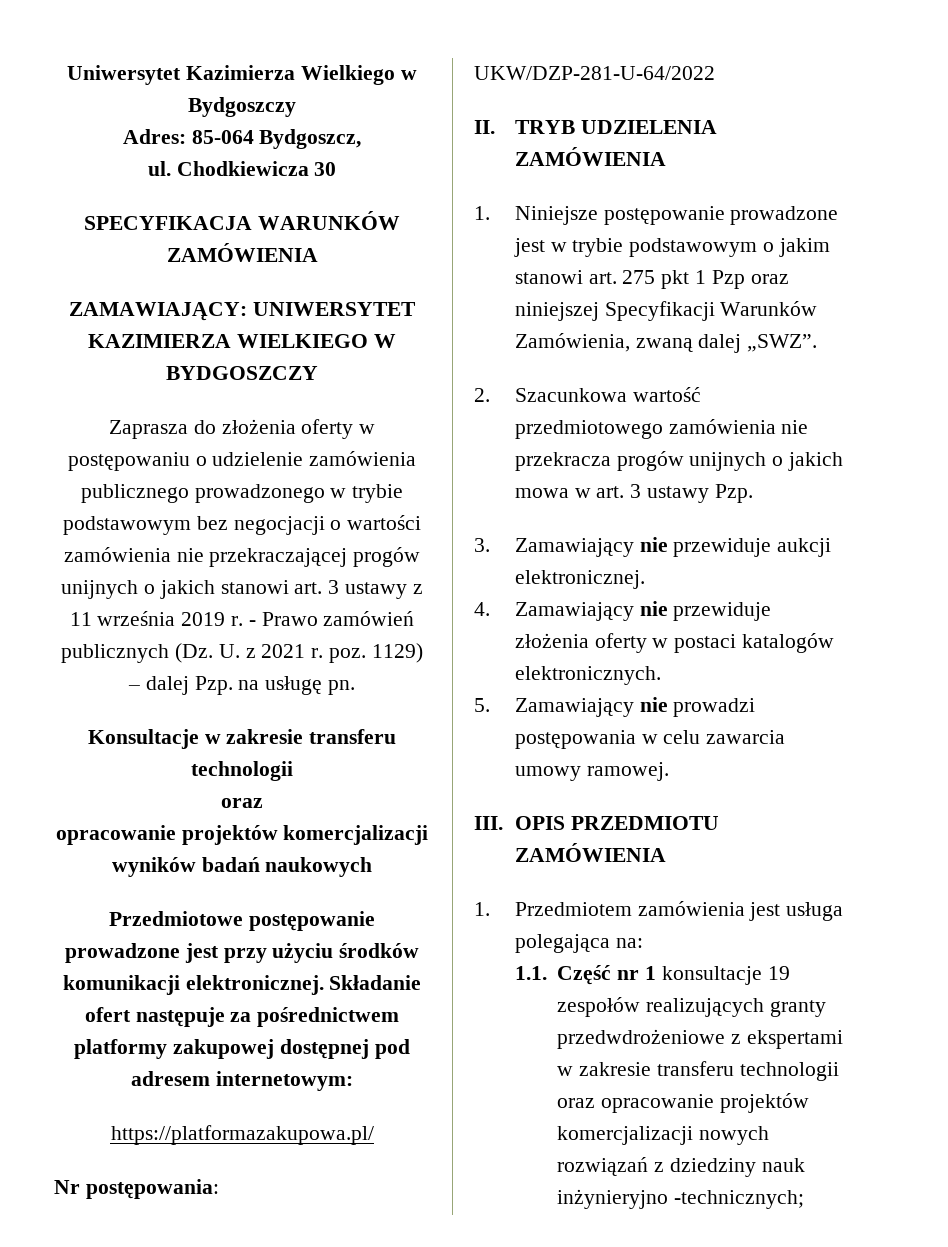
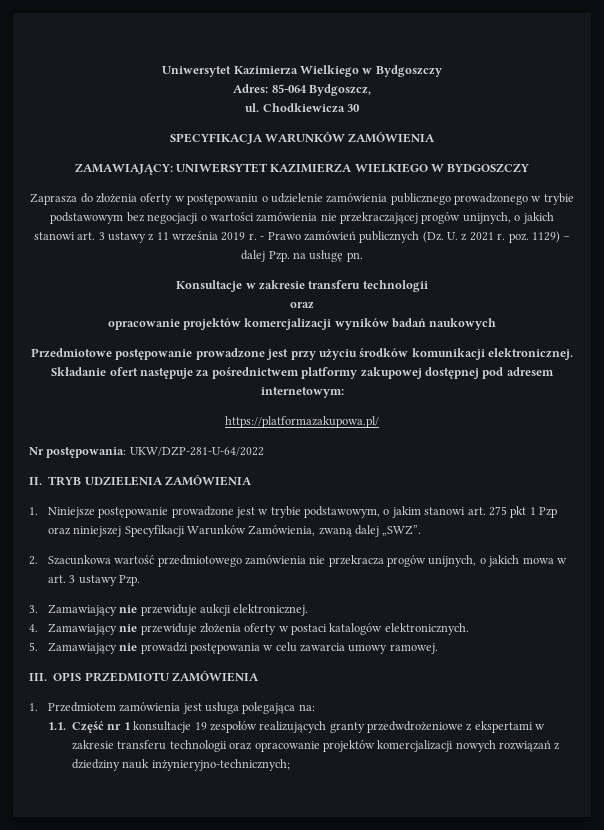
[61,580,139,599] unijnych -> [462,212,511,224] unijnych,
[629,238,758,257] podstawowym -> [304,506,381,518] podstawowym,
[689,452,767,471] unijnych -> [428,555,477,567] unijnych,
[557,1189,805,1209] inżynieryjno -technicznych; -> [151,759,290,771] inżynieryjno-technicznych;

